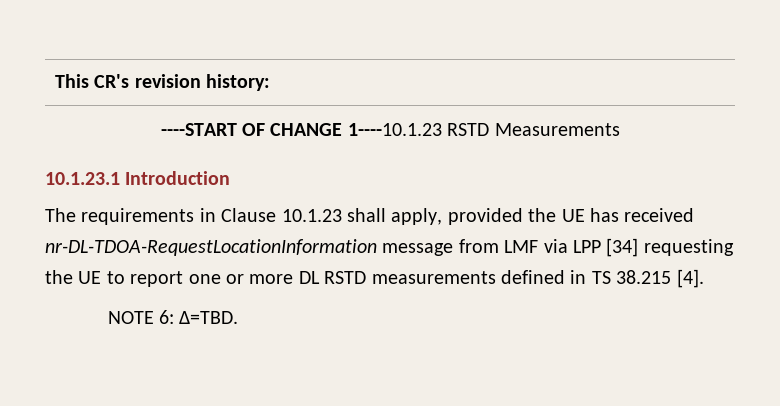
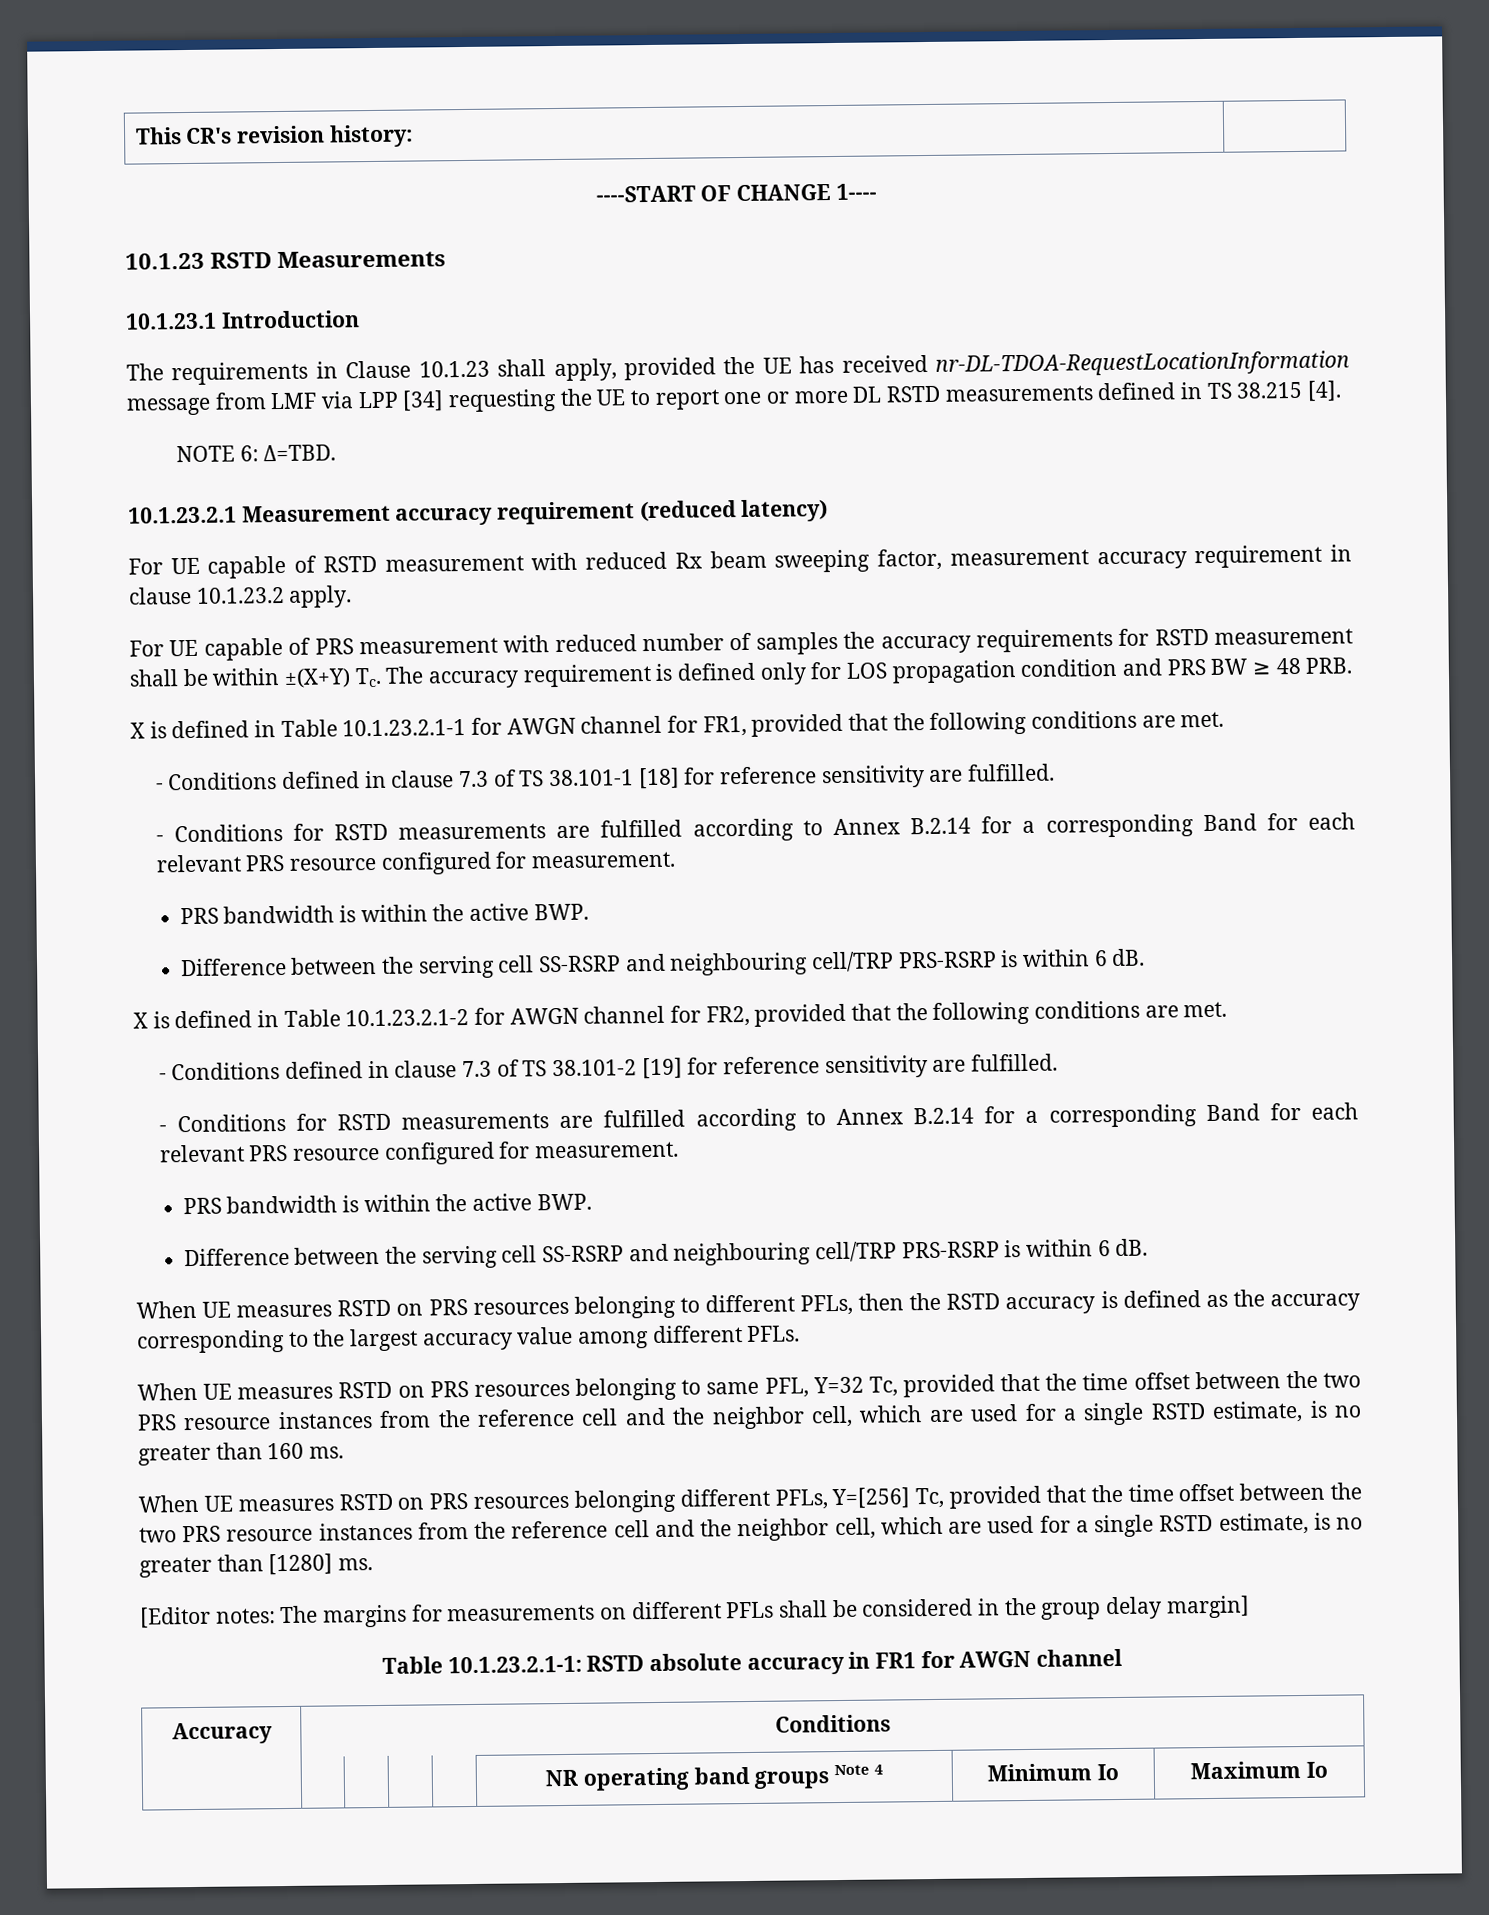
[347,123,442,136] 1----10.1.23 -> [835,183,877,200] [125,252,205,270] 1---- // 10.1.23
(239, 317) none -> [128,499,829,526] [128,544,1353,579] [128,585,353,608] [129,628,1353,661] [129,657,1353,689] [130,710,1225,739] [155,763,1055,791] [155,812,1355,843] [155,851,676,875] [179,903,589,925] [179,948,1146,979] [133,1000,1228,1029] [158,1053,1058,1081] [158,1102,1358,1133] [158,1141,679,1165] [182,1193,592,1215] [183,1238,1149,1269] [136,1289,1360,1319] [137,1325,801,1354] [137,1370,1361,1401] [137,1400,1362,1431] [138,1442,345,1466] [138,1482,1362,1513] [139,1512,1363,1543] [139,1553,374,1578] [139,1595,1250,1629] [381,1648,1124,1676] [171,1722,273,1745] [774,1714,891,1733] [545,1764,883,1791] [987,1763,1119,1782] [1190,1761,1328,1780] // 10.1.23.2.1 Measurement accuracy requirement (reduced latency) // For UE capable of RSTD measurement with reduced Rx beam sweeping factor, measurement accuracy requirement in clause 10.1.23.2 apply. // For UE capable of PRS measurement with reduced number of samples the accuracy requirements for RSTD measurement shall be within ±(X+Y) Tc. The accuracy requirement is defined only for LOS propagation condition and PRS BW ≥ 48 PRB. // X is defined in Table 10.1.23.2.1-1 for AWGN channel for FR1, provided that the following conditions are met. // - Conditions defined in clause 7.3 of TS 38.101-1 [18] for reference sensitivity are fulfilled. // - Conditions for RSTD measurements are fulfilled according to Annex B.2.14 for a corresponding Band for each relevant PRS resource configured for measurement. // PRS bandwidth is within the active BWP. // Difference between the serving cell SS-RSRP and neighbouring cell/TRP PRS-RSRP is within 6 dB. // X is defined in Table 10.1.23.2.1-2 for AWGN channel for FR2, provided that the following conditions are met. // - Conditions defined in clause 7.3 of TS 38.101-2 [19] for reference sensitivity are fulfilled. // - Conditions for RSTD measurements are fulfilled according to Annex B.2.14 for a corresponding Band for each relevant PRS resource configured for measurement. // PRS bandwidth is within the active BWP. // Difference between the serving cell SS-RSRP and neighbouring cell/TRP PRS-RSRP is within 6 dB. // When UE measures RSTD on PRS resources belonging to different PFLs, then the RSTD accuracy is defined as the accuracy corresponding to the largest accuracy value among different PFLs. // When UE measures RSTD on PRS resources belonging to same PFL, Y=32 Tc, provided that the time offset between the two PRS resource instances from the reference cell and the neighbor cell, which are used for a single RSTD estimate, is no greater than 160 ms. // When UE measures RSTD on PRS resources belonging different PFLs, Y=[256] Tc, provided that the time offset between the two PRS resource instances from the reference cell and the neighbor cell, which are used for a single RSTD estimate, is no greater than [1280] ms. // [Editor notes: The margins for measurements on different PFLs shall be considered in the group delay margin] // Table 10.1.23.2.1-1: RSTD absolute accuracy in FR1 for AWGN channel // Accuracy | Conditions // | | | | | NR operating band groups Note 4 | Minimum Io | Maximum Io

